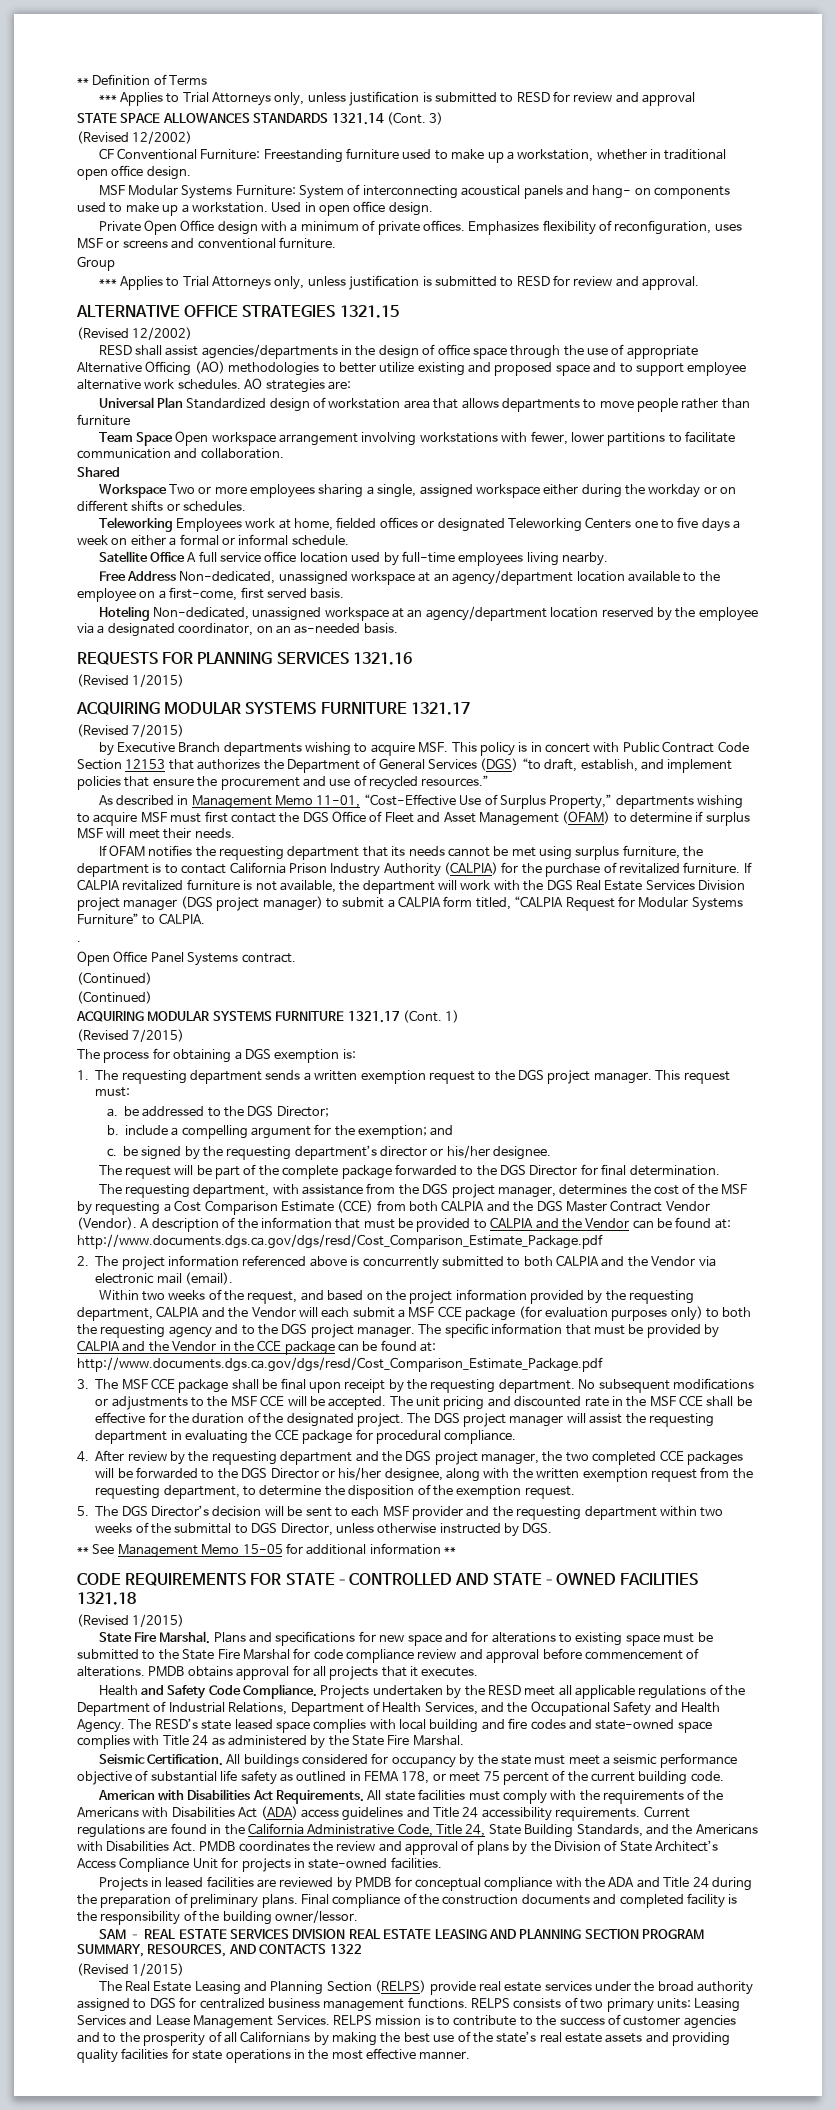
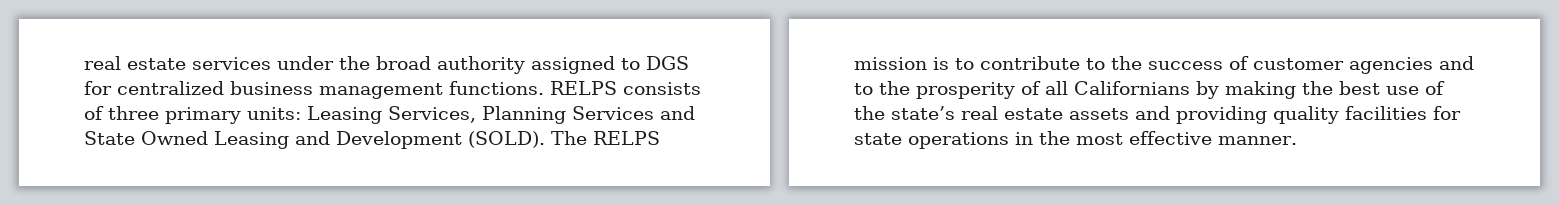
[77,74,208,86] [98,91,696,106] [77,112,444,125] [77,131,193,144] [98,148,727,163] [77,165,191,180] [98,184,731,199] [77,201,433,216] [98,220,742,235] [77,237,336,249] [77,256,115,271] [98,275,700,290] [76,305,399,318] [77,327,193,340] [98,344,698,359] [77,361,747,376] [77,378,351,393] [98,397,750,412] [77,414,130,426] [98,431,736,446] [77,448,284,459] [77,467,120,477] [98,484,737,498] [77,500,247,512] [98,517,741,532] [77,534,349,546] [98,551,609,566] [98,570,720,585] [77,587,345,602] [98,606,758,621] [77,623,398,637] [77,652,412,665] [77,674,185,687] [76,702,470,715] [77,724,185,737] [98,741,749,756] [77,758,733,773] [77,775,490,790] [98,794,744,809] [77,811,750,826] [77,828,235,839] [98,845,704,860] [77,862,752,877] [77,879,745,894] [77,896,743,911] [77,913,205,925] [77,941,81,942] [77,951,296,966] [77,972,152,985] [77,991,152,1004] [76,1010,460,1023] [77,1029,185,1042] [77,1048,356,1063] [77,1069,730,1084] [95,1087,131,1097] [106,1105,329,1117] [106,1124,454,1139] [106,1145,552,1160] [98,1164,720,1179] [98,1183,748,1198] [77,1200,710,1215] [77,1217,731,1232] [77,1234,603,1249] [77,1255,716,1270] [95,1272,233,1285] [98,1289,695,1304] [77,1306,752,1321] [77,1323,719,1338] [77,1340,437,1355] [77,1357,603,1372] [77,1378,754,1393] [95,1395,752,1410] [95,1412,714,1427] [95,1429,517,1444] [77,1450,743,1465] [95,1467,753,1482] [95,1484,575,1499] [77,1505,724,1520] [95,1522,553,1537] [77,1543,456,1558] [77,1573,699,1586] [77,1592,136,1605] [77,1614,185,1627] [98,1631,713,1646] [77,1648,700,1663] [77,1665,479,1680] [98,1684,746,1699] [77,1701,720,1716] [77,1718,712,1733] [77,1735,464,1749] [98,1753,737,1768] [77,1770,724,1785] [97,1789,723,1804] [77,1806,690,1821] [77,1823,758,1838] [77,1840,718,1855] [77,1857,442,1872] [98,1876,752,1891] [77,1893,738,1908] [77,1910,358,1925] [98,1929,705,1939] [77,1944,362,1957] [77,1963,185,1976] [98,1980,476,1995] ** Definition of Terms // *** Applies to Trial Attorneys only, unless justification is submitted to RESD for review and approval // STATE SPACE ALLOWANCES STANDARDS 1321.14 (Cont. 3) // (Revised 12/2002) // CF Conventional Furniture: Freestanding furniture used to make up a workstation, whether in traditional open office design. // MSF Modular Systems Furniture: System of interconnecting acoustical panels and hang- on components used to make up a workstation. Used in open office design. // Private Open Office design with a minimum of private offices. Emphasizes flexibility of reconfiguration, uses MSF or screens and conventional furniture. // Group // *** Applies to Trial Attorneys only, unless justification is submitted to RESD for review and approval. // ALTERNATIVE OFFICE STRATEGIES 1321.15 // (Revised 12/2002) // RESD shall assist agencies/departments in the design of office space through the use of appropriate Alternative Officing (AO) methodologies to better utilize existing and proposed space and to support employee alternative work schedules. AO strategies are: // Universal Plan Standardized design of workstation area that allows departments to move people rather than furniture // Team Space Open workspace arrangement involving workstations with fewer, lower partitions to facilitate communication and collaboration. // Shared // Workspace Two or more employees sharing a single, assigned workspace either during the workday or on different shifts or schedules. // Teleworking Employees work at home, fielded offices or designated Teleworking Centers one to five days a week on either a formal or informal schedule. // Satellite Office A full service office location used by full-time employees living nearby. // Free Address Non-dedicated, unassigned workspace at an agency/department location available to the employee on a first-come, first served basis. // Hoteling Non-dedicated, unassigned workspace at an agency/department location reserved by the employee via a designated coordinator, on an as-needed basis. // REQUESTS FOR PLANNING SERVICES 1321.16 // (Revised 1/2015) // ACQUIRING MODULAR SYSTEMS FURNITURE 1321.17 // (Revised 7/2015) // by Executive Branch departments wishing to acquire MSF. This policy is in concert with Public Contract Code Section 12153 that authorizes the Department of General Services (DGS) “to draft, establish, and implement policies that ensure the procurement and use of recycled resources.” // As described in Management Memo 11-01, “Cost-Effective Use of Surplus Property,” departments wishing to acquire MSF must first contact the DGS Office of Fleet and Asset Management (OFAM) to determine if surplus MSF will meet their needs. // If OFAM notifies the requesting department that its needs cannot be met using surplus furniture, the department is to contact California Prison Industry Authority (CALPIA) for the purchase of revitalized furniture. If CALPIA revitalized furniture is not available, the department will work with the DGS Real Estate Services Division project manager (DGS project manager) to submit a CALPIA form titled, “CALPIA Request for Modular Systems Furniture” to CALPIA. // . // Open Office Panel Systems contract. // (Continued) // (Continued) // ACQUIRING MODULAR SYSTEMS FURNITURE 1321.17 (Cont. 1) // (Revised 7/2015) // The process for obtaining a DGS exemption is: // 1. The requesting department sends a written exemption request to the DGS project manager. This request must: // a. be addressed to the DGS Director; // b. include a compelling argument for the exemption; and // c. be signed by the requesting department’s director or his/her designee. // The request will be part of the complete package forwarded to the DGS Director for final determination. // The requesting department, with assistance from the DGS project manager, determines the cost of the MSF by requesting a Cost Comparison Estimate (CCE) from both CALPIA and the DGS Master Contract Vendor (Vendor). A description of the information that must be provided to CALPIA and the Vendor can be found at: http://www.documents.dgs.ca.gov/dgs/resd/Cost_Comparison_Estimate_Package.pdf // 2. The project information referenced above is concurrently submitted to both CALPIA and the Vendor via electronic mail (email). // Within two weeks of the request, and based on the project information provided by the requesting department, CALPIA and the Vendor will each submit a MSF CCE package (for evaluation purposes only) to both the requesting agency and to the DGS project manager. The specific information that must be provided by CALPIA and the Vendor in the CCE package can be found at: http://www.documents.dgs.ca.gov/dgs/resd/Cost_Comparison_Estimate_Package.pdf // 3. The MSF CCE package shall be final upon receipt by the requesting department. No subsequent modifications or adjustments to the MSF CCE will be accepted. The unit pricing and discounted rate in the MSF CCE shall be effective for the duration of the designated project. The DGS project manager will assist the requesting department in evaluating the CCE package for procedural compliance. // 4. After review by the requesting department and the DGS project manager, the two completed CCE packages will be forwarded to the DGS Director or his/her designee, along with the written exemption request from the requesting department, to determine the disposition of the exemption request. // 5. The DGS Director’s decision will be sent to each MSF provider and the requesting department within two weeks of the submittal to DGS Director, unless otherwise instructed by DGS. // ** See Management Memo 15-05 for additional information ** // CODE REQUIREMENTS FOR STATE–CONTROLLED AND STATE–OWNED FACILITIES 1321.18 // (Revised 1/2015) // State Fire Marshal. Plans and specifications for new space and for alterations to existing space must be submitted to the State Fire Marshal for code compliance review and approval before commencement of alterations. PMDB obtains approval for all projects that it executes. // Health and Safety Code Compliance. Projects undertaken by the RESD meet all applicable regulations of the Department of Industrial Relations, Department of Health Services, and the Occupational Safety and Health Agency. The RESD’s state leased space complies with local building and fire codes and state-owned space complies with Title 24 as administered by the State Fire Marshal. // Seismic Certification. All buildings considered for occupancy by the state must meet a seismic performance objective of substantial life safety as outlined in FEMA 178, or meet 75 percent of the current building code. // American with Disabilities Act Requirements. All state facilities must comply with the requirements of the Americans with Disabilities Act (ADA) access guidelines and Title 24 accessibility requirements. Current regulations are found in the California Administrative Code, Title 24, State Building Standards, and the Americans with Disabilities Act. PMDB coordinates the review and approval of plans by the Division of State Architect’s Access Compliance Unit for projects in state-owned facilities. // Projects in leased facilities are reviewed by PMDB for conceptual compliance with the ADA and Title 24 during the preparation of preliminary plans. Final compliance of the construction documents and completed facility is the responsibility of the building owner/lessor. // SAM – REAL ESTATE SERVICES DIVISION REAL ESTATE LEASING AND PLANNING SECTION PROGRAM SUMMARY, RESOURCES, AND CONTACTS 1322 // (Revised 1/2015) // The Real Estate Leasing and Planning Section (RELPS) provide -> (84, 63) none
[580,1999,604,2009] two -> [108,106,159,120] three
[77,2015,330,2029] Services and Lease Management Services. -> [388,106,695,124] [84,131,587,149] Services, Planning Services and State Owned Leasing and Development (SOLD). The

